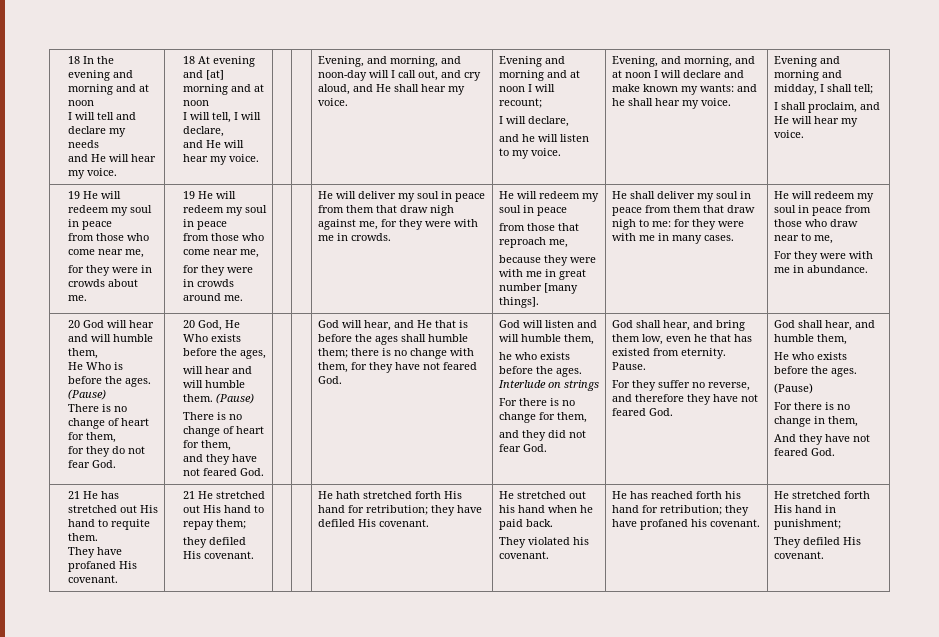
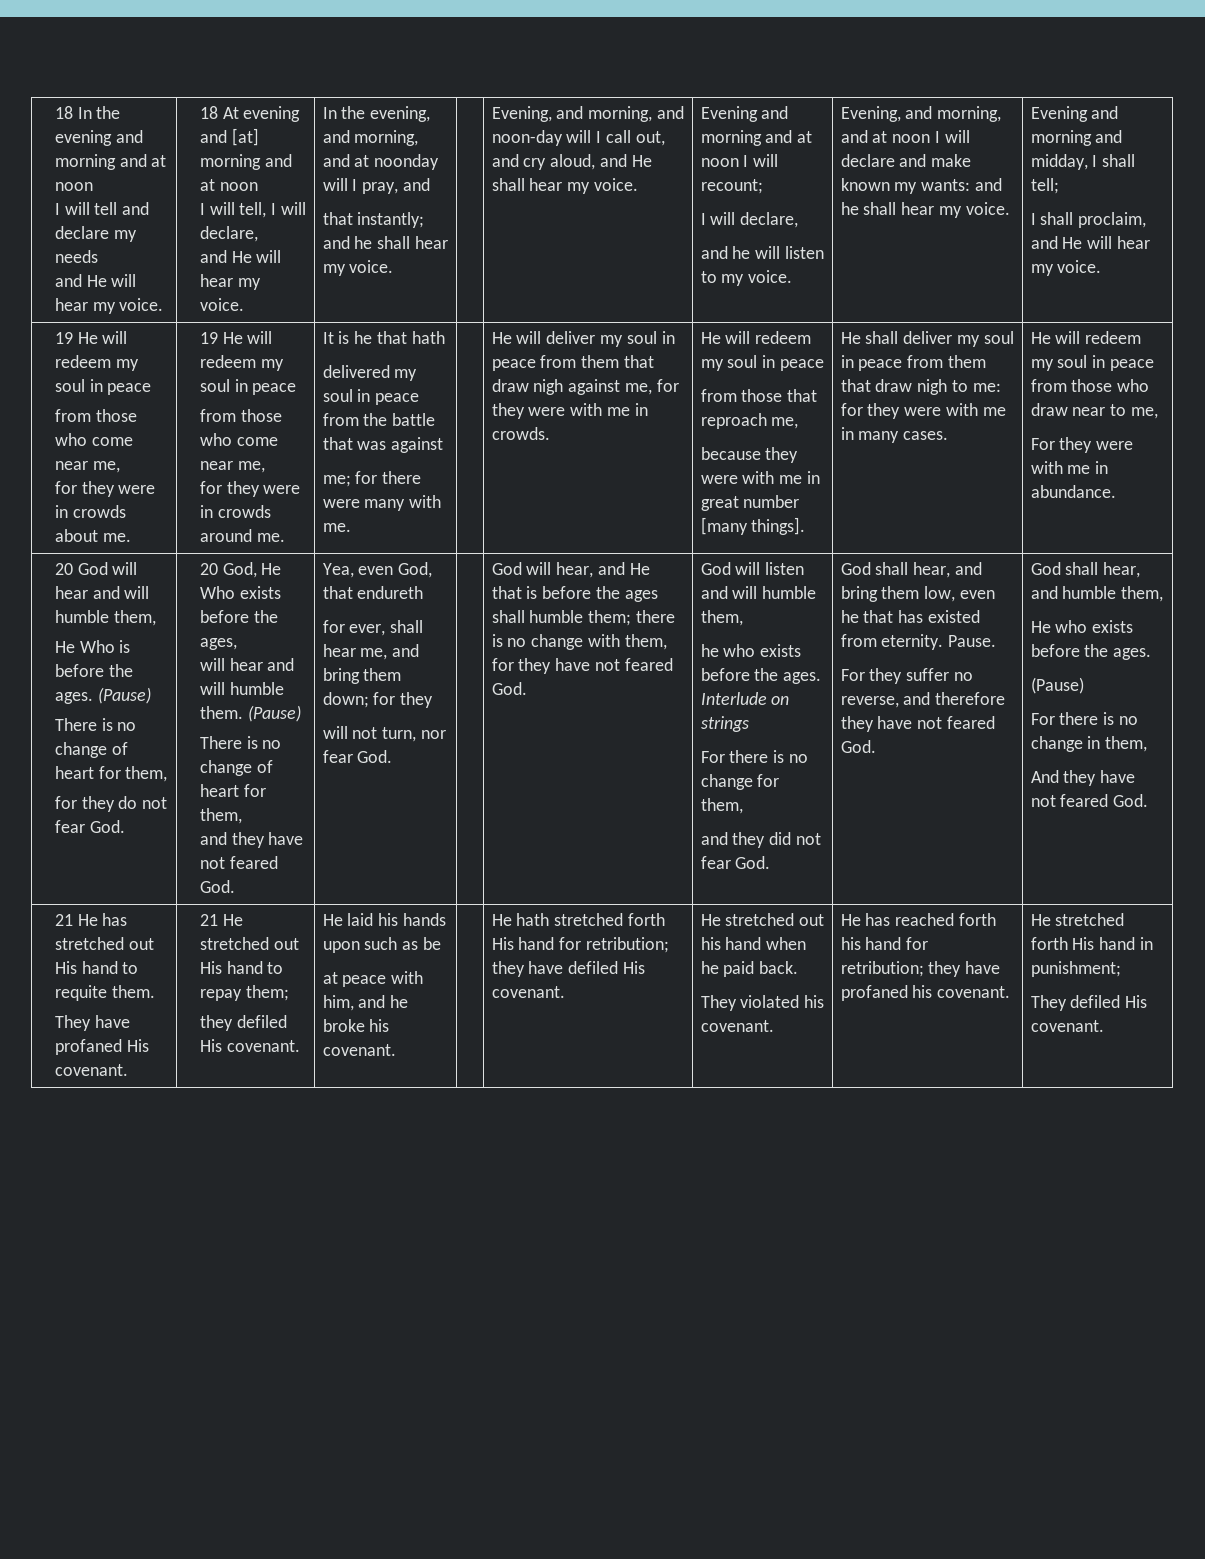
(259, 158) none -> [322,106,431,122] [322,130,419,146] [322,154,440,170] [322,178,431,194] [322,212,425,228] [322,236,449,249] [322,260,394,276] In the evening, and morning, and at noonday will I pray, and // that instantly; and he shall hear my voice.
(243, 298) none -> [322,331,445,344] [322,365,418,381] [322,389,420,405] [322,413,436,426] [322,437,444,453] [322,471,422,487] [322,495,442,511] [322,523,351,532] It is he that hath // delivered my soul in peace from the battle that was against // me; for there were many with me.
(264, 472) none -> [322,562,433,578] [322,586,424,599] [322,620,424,636] [322,644,420,660] [322,668,402,684] [322,692,434,708] [322,726,447,742] [322,750,393,763] Yea, even God, that endureth // for ever, shall hear me, and bring them down; for they // will not turn, nor fear God.
(254, 555) none -> [322,913,447,926] [322,937,442,953] [322,971,424,987] [322,995,409,1011] [322,1019,390,1032] [322,1044,396,1056] He laid his hands upon such as be // at peace with him, and he broke his covenant.

